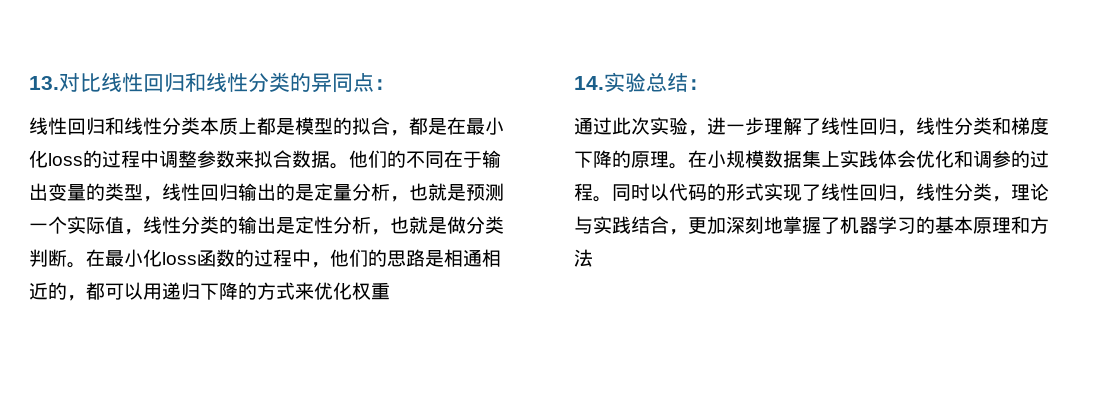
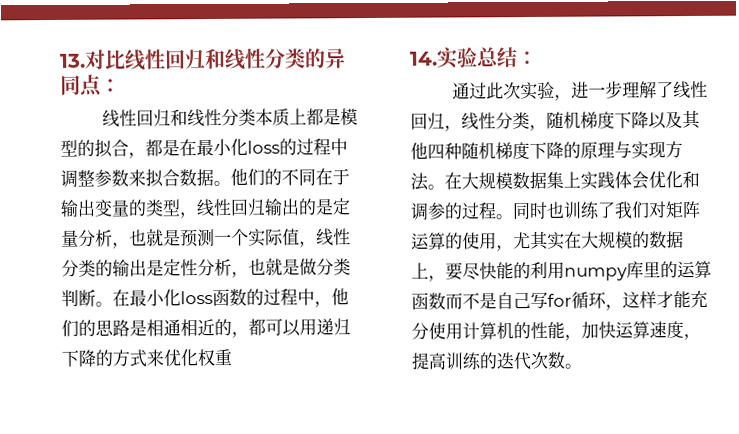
[992,117,1049,135] [574,150,726,169] 和梯度下降的原理。在小 -> [529,109,701,131] [410,141,683,160] [410,172,479,191] ，随机梯度下降以及其他四种随机梯度下降的原理与实现方法。在大
[650,183,1049,202] [574,216,1049,235] [574,249,593,267] 以代码的形式实现了线性回归，线性分类，理论与实践结合，更加深刻地掌握了机器学习的基本原理和方法 -> [546,200,701,219] [411,230,684,252] [411,260,712,282] [411,289,708,311] [411,321,701,341] [411,351,582,371] 也训练了我们对矩阵运算的使用，尤其实在大规模的数据上，要尽快能的利用numpy库里的运算函数而不是自己写for循环，这样才能充分使用计算机的性能，加快运算速度，提高训练的迭代次数。

